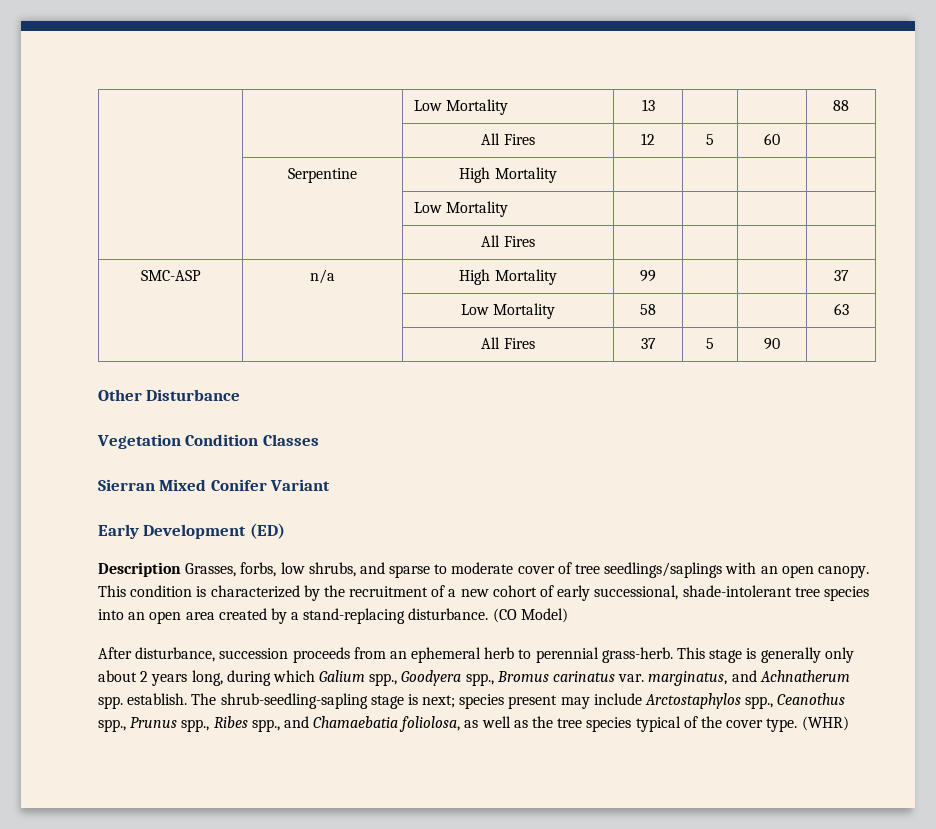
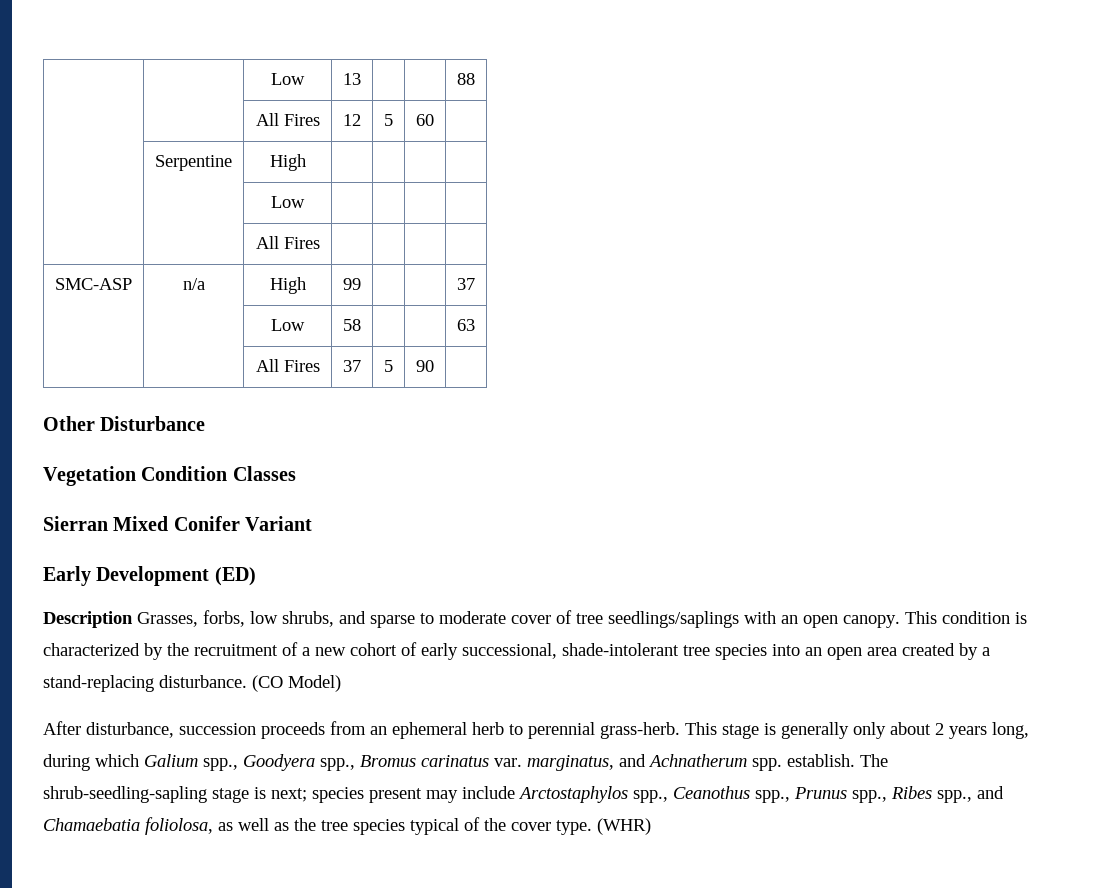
[413,99,508,115] | | Low Mortality -> [271,73,305,85] | | Low
[494,167,557,183] [413,201,508,217] Mortality | | | | // | | Low Mortality -> [271,196,305,208] | | | | // | | Low
[494,269,557,285] Mortality -> (306, 285) none
[493,303,556,319] Mortality -> (305, 325) none

